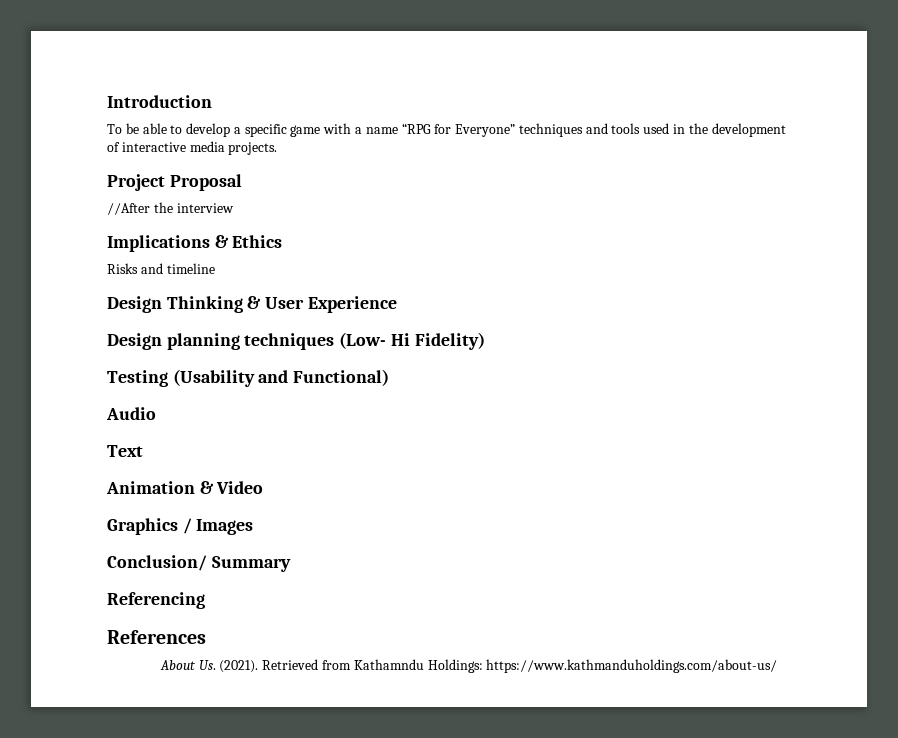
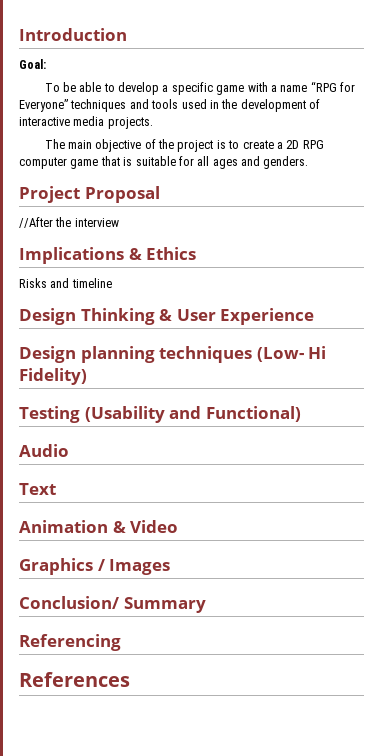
(212, 101) none -> [19,59,46,69] // Goal:
(278, 148) none -> [44,139,324,152] [19,156,309,169] // The main objective of the project is to create a 2D RPG computer game that is suitable for all ages and genders.
[159,659,778,673] // About Us. (2021). Retrieved from Kathamndu Holdings: https://www.kathmanduholdings.com/about-us/ -> (130, 679) none

